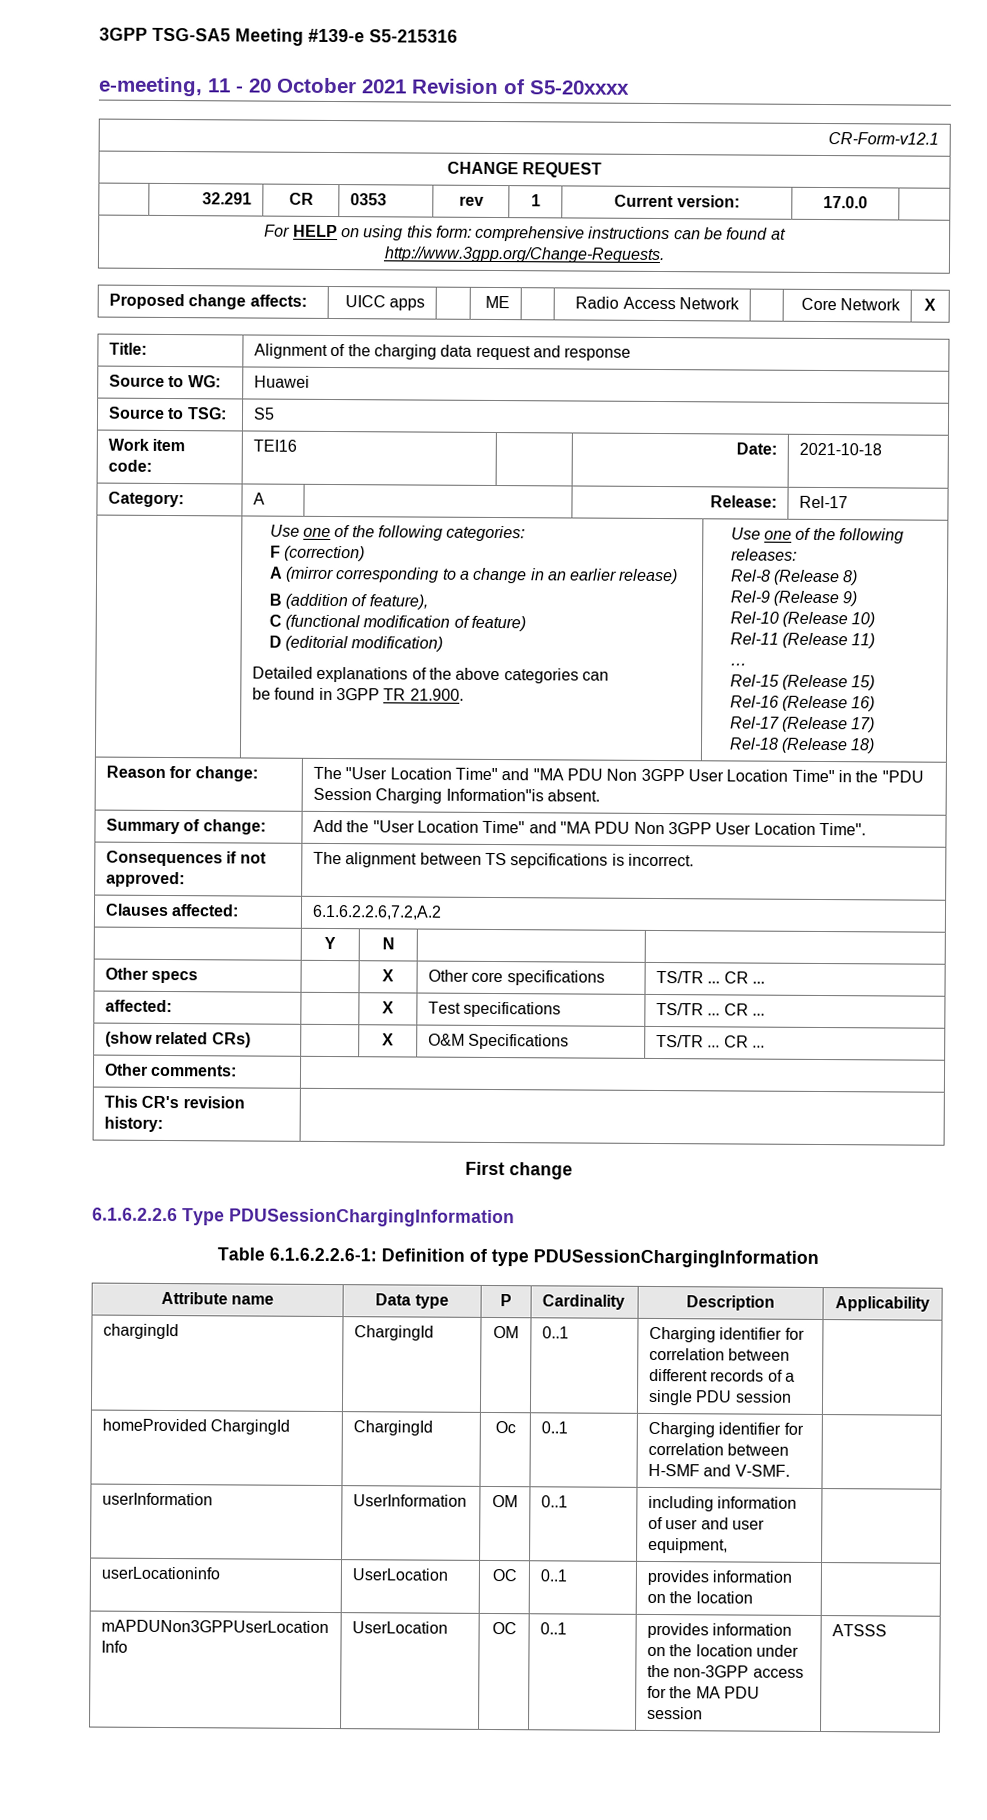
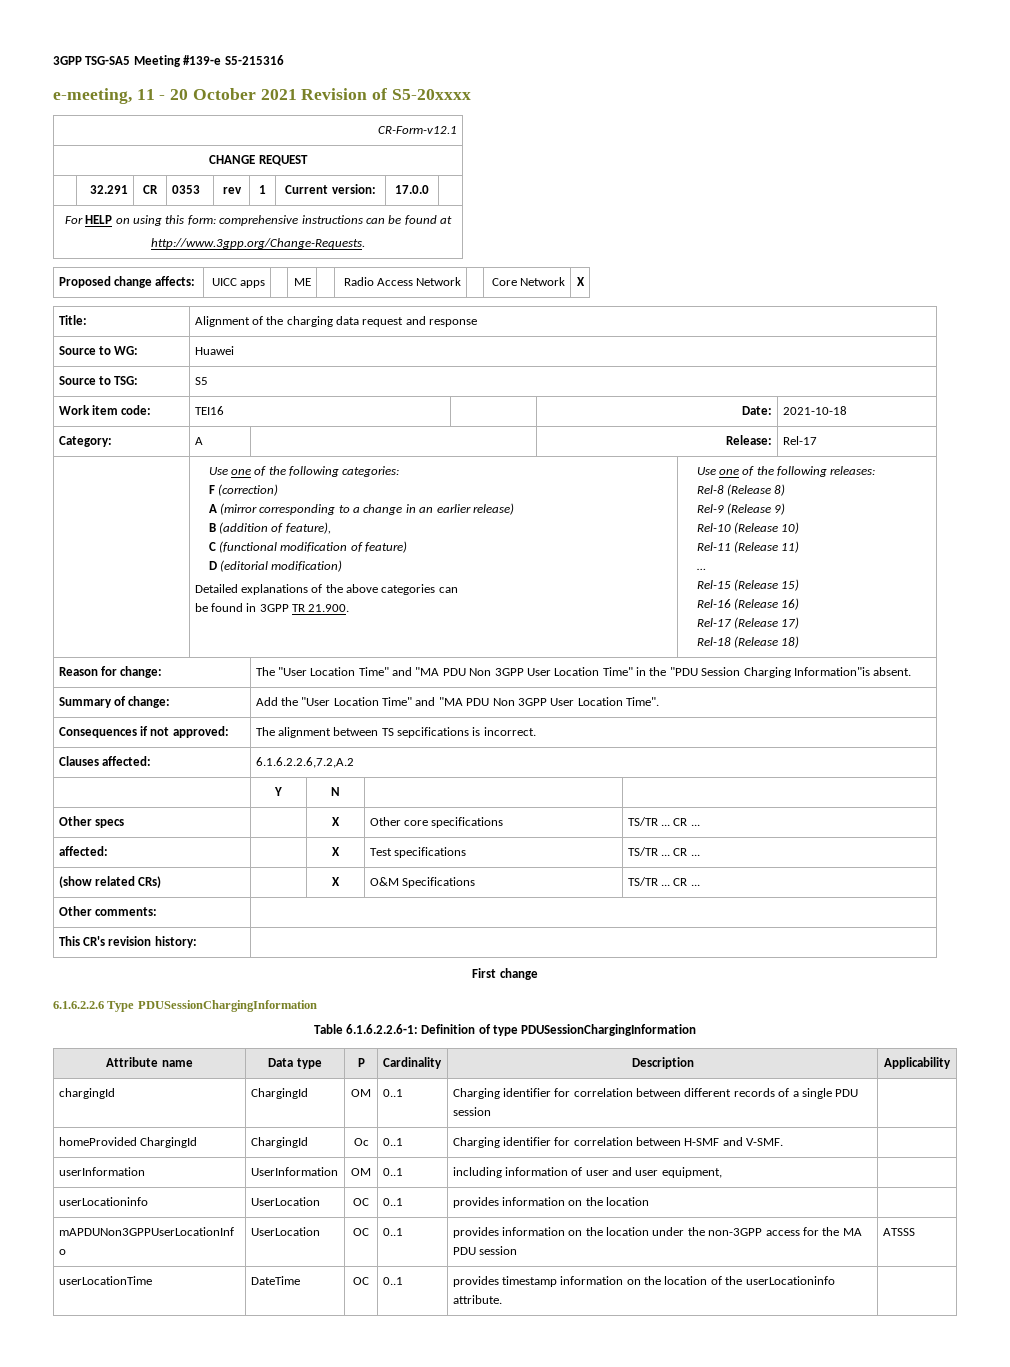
(888, 1630) none -> [58,1276,152,1285] [250,1276,300,1285] [353,1277,369,1285] [382,1277,403,1285] [452,1276,835,1287] [452,1295,502,1304] // userLocationTime | DateTime | OC | 0..1 | provides timestamp information on the location of the userLocationinfo attribute. |

